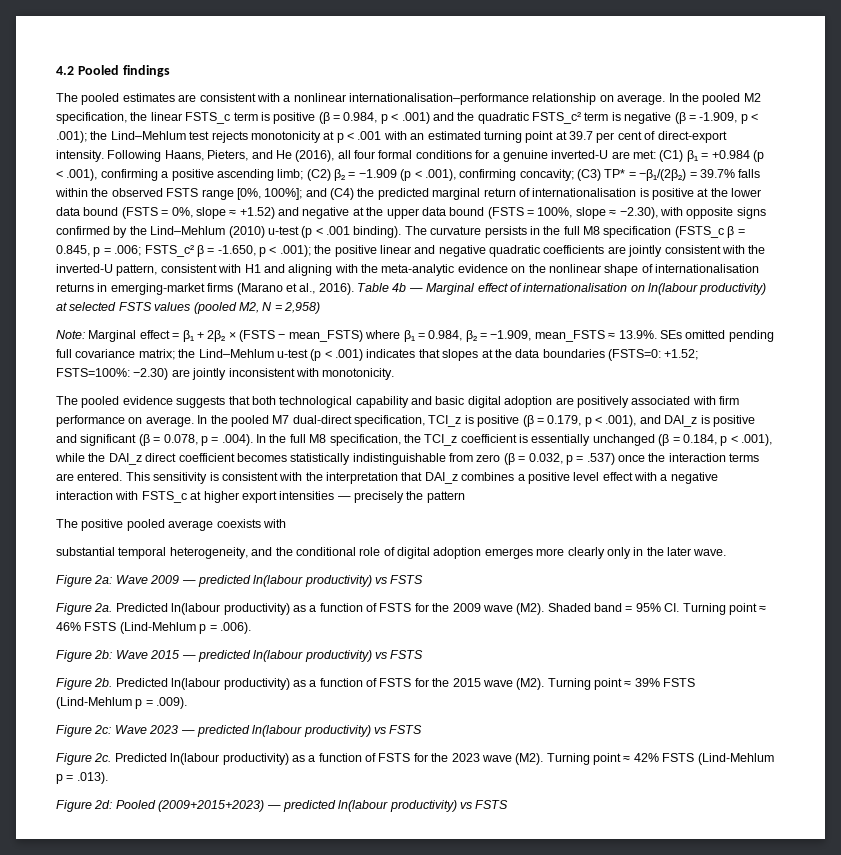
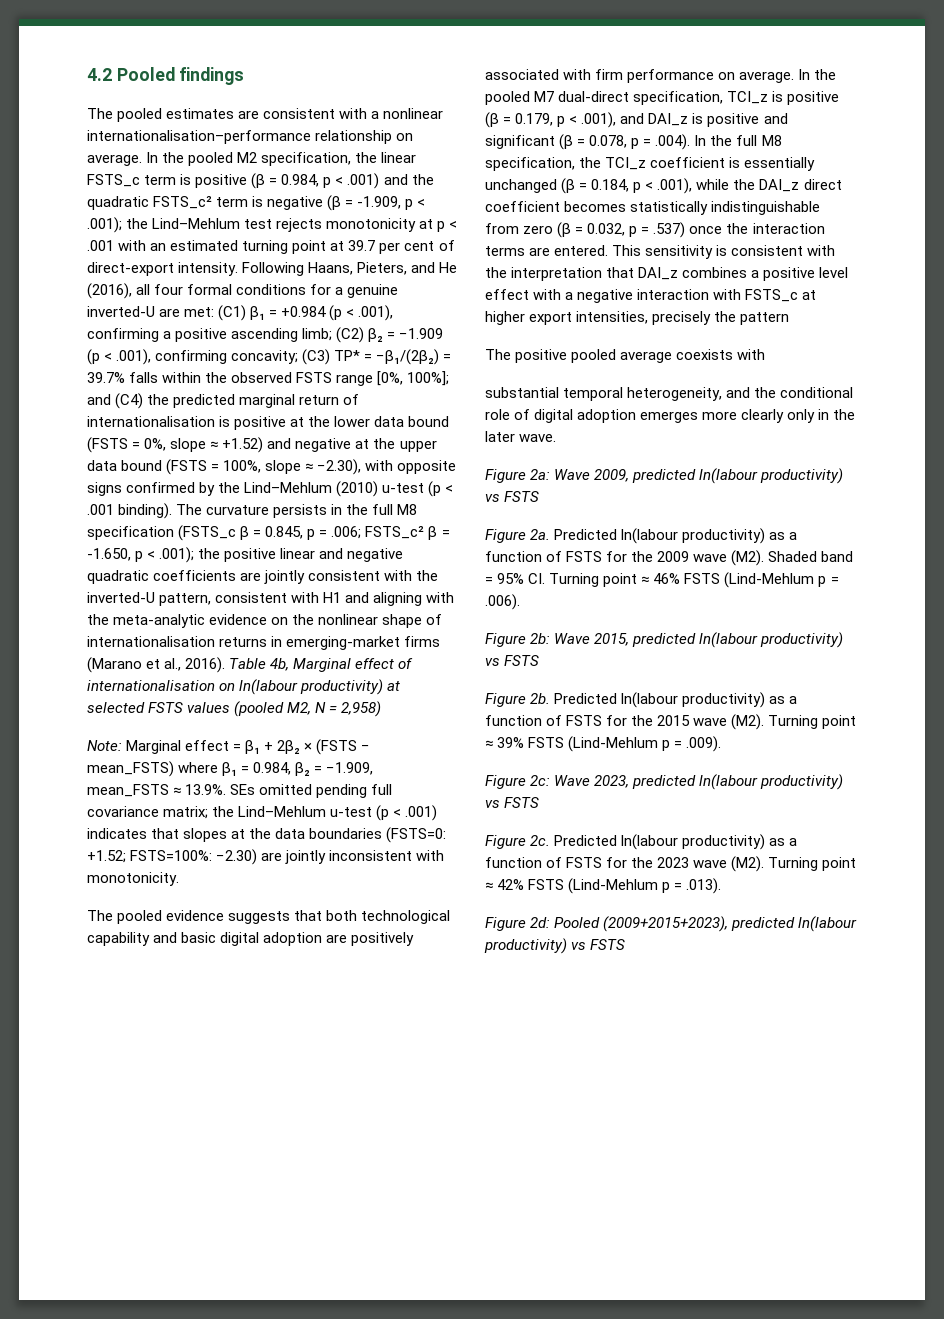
[392,283,423,292] 4b — -> [270,658,290,671] 4b,
[279,491,351,500] intensities — -> [576,311,649,324] intensities,
[150,575,196,584] 2009 — -> [594,469,630,482] 2009,
[150,650,196,659] 2015 — -> [594,633,630,646] 2015,
[149,725,195,734] 2023 — -> [594,775,630,788] 2023,
[158,800,281,812] (2009+2015+2023) — -> [603,916,729,932] (2009+2015+2023),

